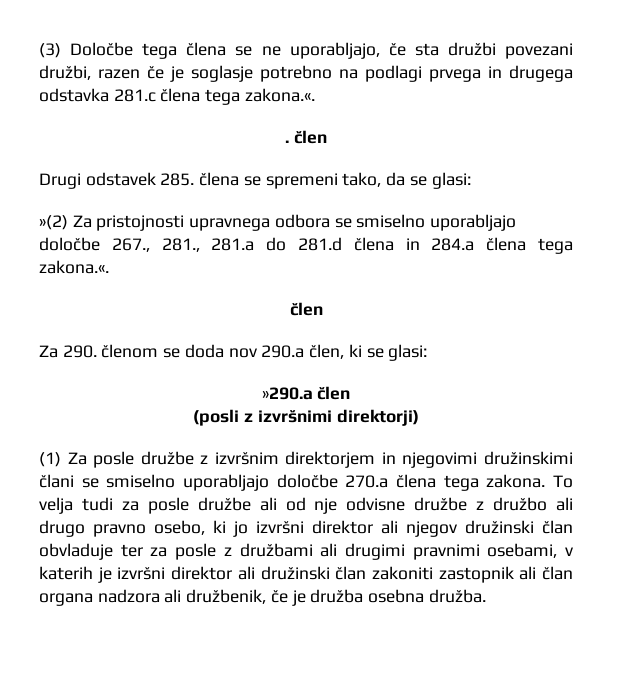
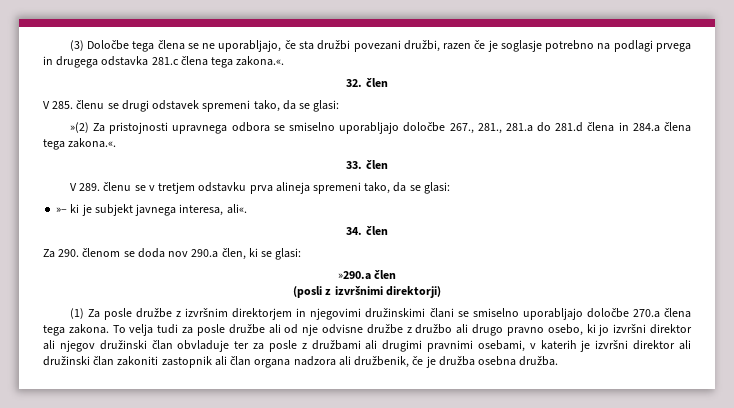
[285,130,327,144] [39,172,261,189] . člen // Drugi odstavek 285. člena se -> [346,78,388,87] [43,100,200,112] 32. člen // V 285. členu se drugi odstavek
(109, 267) none -> [346,160,388,169] [69,182,450,194] [56,204,247,216] [346,227,363,235] 33. člen // V 289. členu se v tretjem odstavku prva alineja spremeni tako, da se glasi: // »– ki je subjekt javnega interesa, ali«. // 34.

